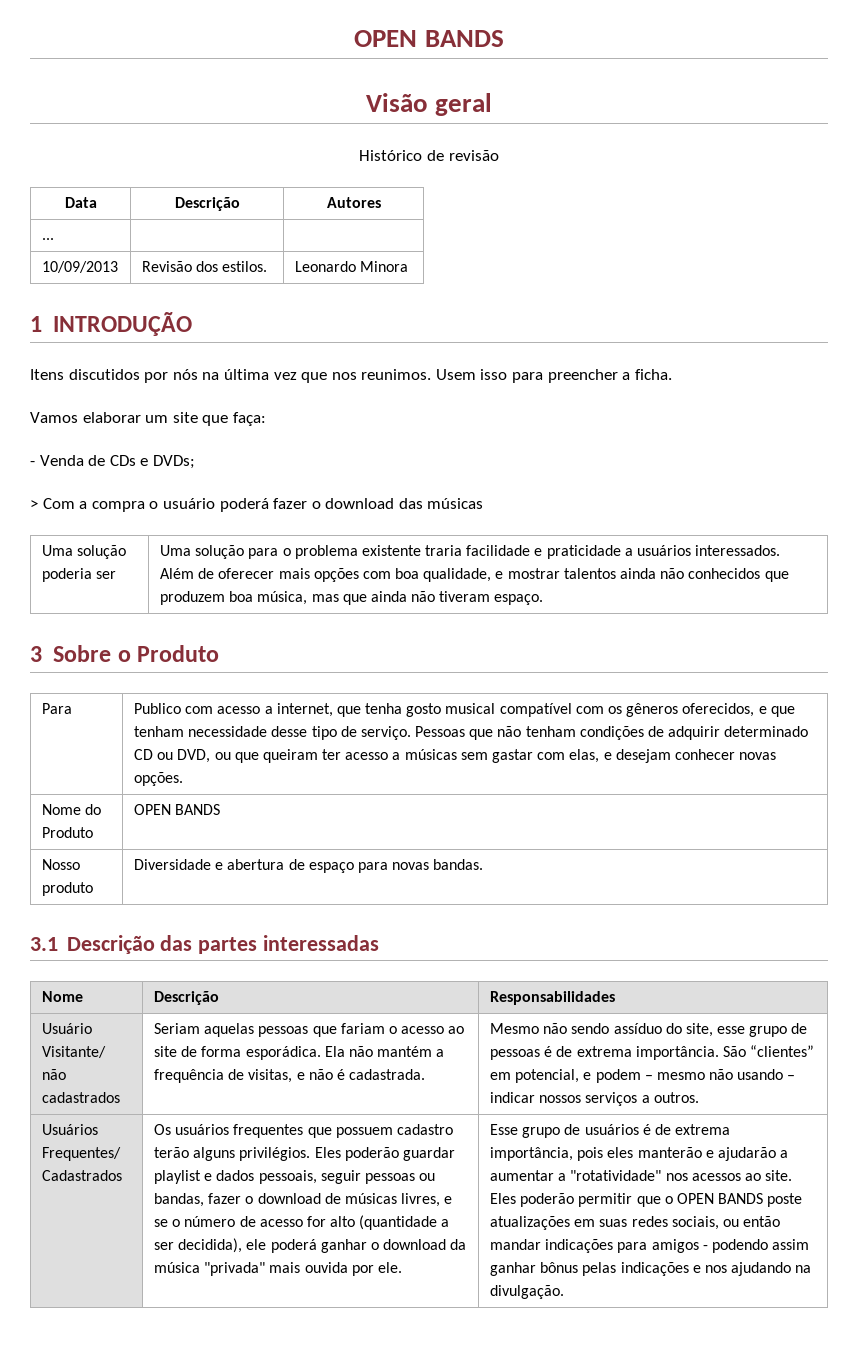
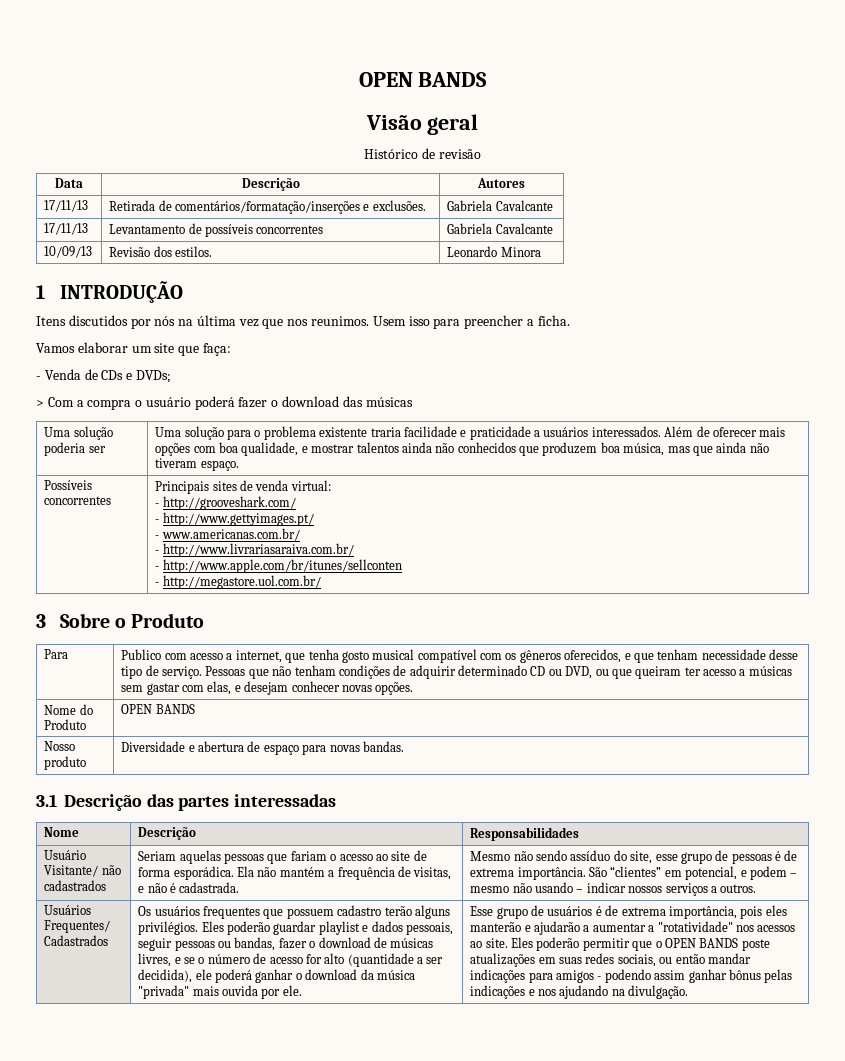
[41,238,54,240] [41,261,118,273] ... | | // 10/09/2013 -> [44,200,89,212] [109,200,426,214] [447,200,553,211] [44,223,89,235] [109,223,324,237] [447,223,553,234] [44,246,93,258] 17/11/13 | Retirada de comentários/formatação/inserções e exclusões. | Gabriela Cavalcante // 17/11/13 | Levantamento de possíveis concorrentes | Gabriela Cavalcante // 10/09/13
(544, 599) none -> [44,480,93,490] [44,496,112,505] [155,480,331,494] [155,496,296,510] [155,512,314,526] [155,528,300,541] [155,543,354,557] [155,559,402,573] [155,575,321,589] // Possíveis concorrentes | Principais sites de venda virtual: // - http://grooveshark.com/ // - http://www.gettyimages.pt/ // - www.americanas.com.br/ // - http://www.livrariasaraiva.com.br/ // - http://www.apple.com/br/itunes/sellconten // - http://megastore.uol.com.br/

